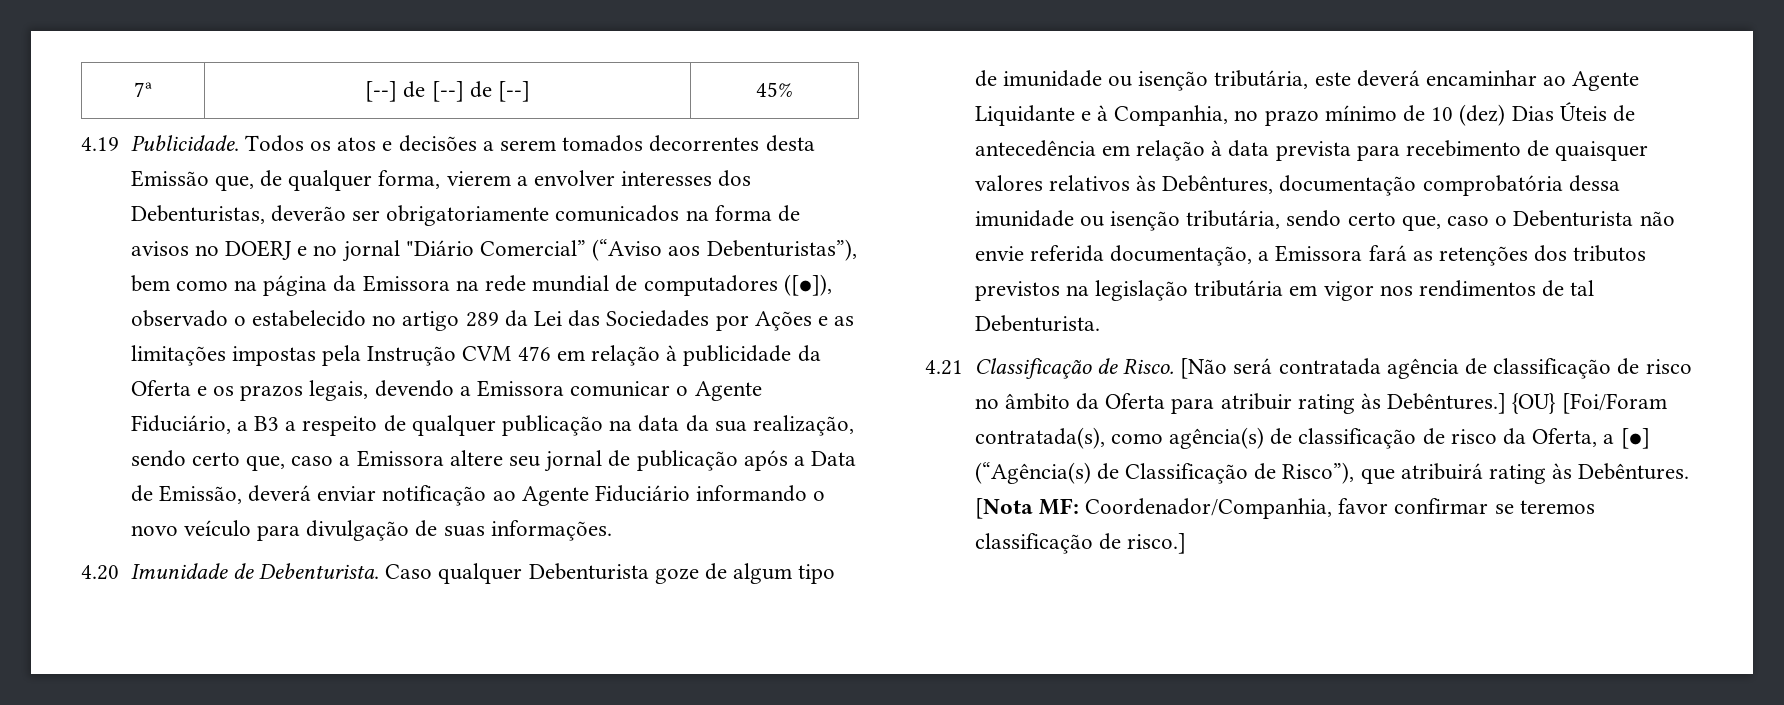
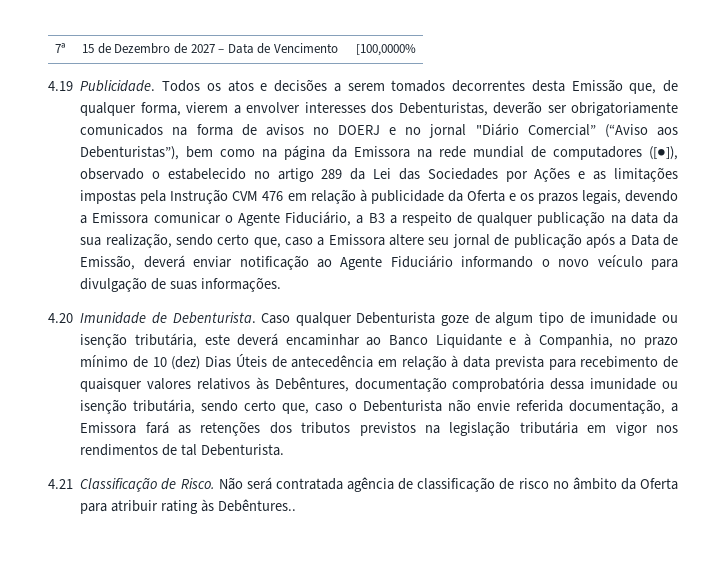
[365,81,530,102] [756,82,793,97] [--] de [--] de [--] | 45% -> [82,43,338,54] [355,44,416,56] 15 de Dezembro de 2027 – Data de Vencimento | [100,0000%
[1572,71,1640,91] Agente -> [389,335,429,346] Banco
[1180,358,1228,379] [Não -> [218,477,243,490] Não
[1387,393,1667,414] [974,427,1650,449] [974,462,1690,484] [974,498,1595,519] [974,533,1186,554] Debêntures.] {OU} [Foi/Foram contratada(s), como agência(s) de classificação de risco da Oferta, a [●] (“Agência(s) de Classificação de Risco”), que atribuirá rating às Debêntures. [Nota MF: Coordenador/Companhia, favor confirmar se teremos classificação de risco.] -> [217,499,296,512] Debêntures..

